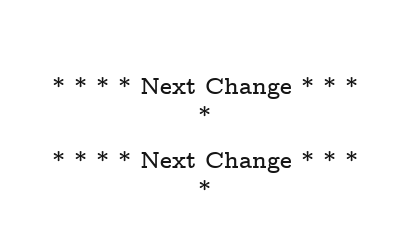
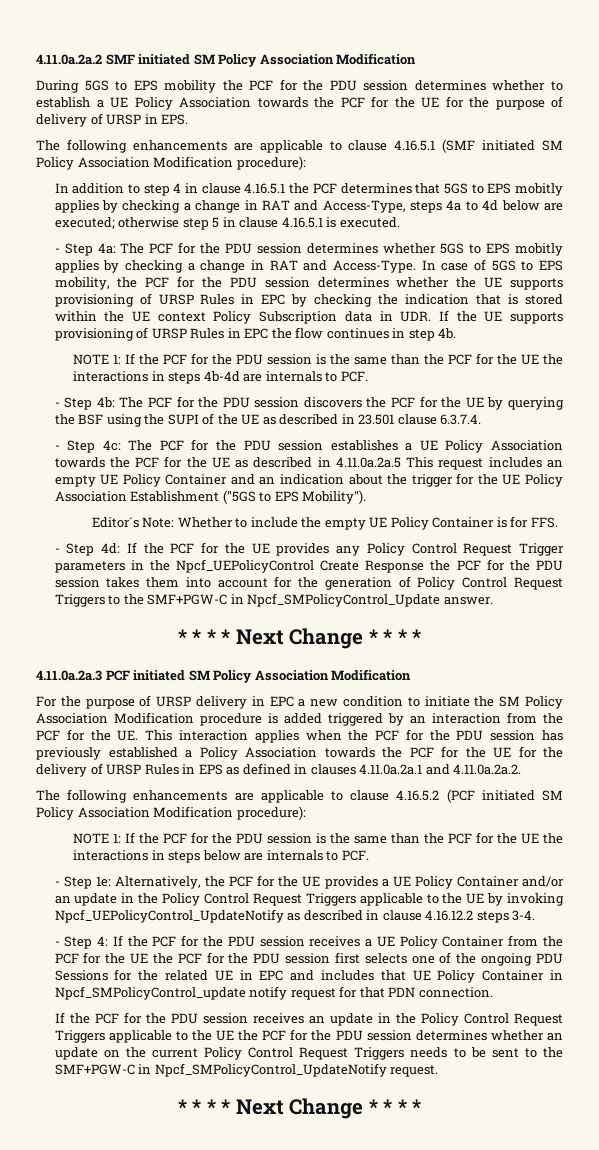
(51, 85) none -> [36,53,417,67] [36,79,564,93] [36,96,563,110] [36,113,189,127] [36,139,563,153] [36,156,306,170] [54,183,563,196] [54,200,564,213] [54,217,400,230] [54,242,563,256] [54,259,564,273] [54,276,563,290] [54,293,564,307] [54,310,564,324] [54,327,457,341] [73,353,564,365] [73,371,368,384] [54,396,565,410] [54,413,482,427] [54,439,564,453] [54,456,563,470] [54,473,564,487] [54,490,367,504] [91,516,558,530] [54,542,564,556] [54,559,563,573] [54,576,564,590] [54,593,493,607] 4.11.0a.2a.2 SMF initiated SM Policy Association Modification // During 5GS to EPS mobility the PCF for the PDU session determines whether to establish a UE Policy Association towards the PCF for the UE for the purpose of delivery of URSP in EPS. // The following enhancements are applicable to clause 4.16.5.1 (SMF initiated SM Policy Association Modification procedure): // In addition to step 4 in clause 4.16.5.1 the PCF determines that 5GS to EPS mobitly applies by checking a change in RAT and Access-Type, steps 4a to 4d below are executed; otherwise step 5 in clause 4.16.5.1 is executed. // - Step 4a: The PCF for the PDU session determines whether 5GS to EPS mobitly applies by checking a change in RAT and Access-Type. In case of 5GS to EPS mobility, the PCF for the PDU session determines whether the UE supports provisioning of URSP Rules in EPC by checking the indication that is stored within the UE context Policy Subscription data in UDR. If the UE supports provisioning of URSP Rules in EPC the flow continues in step 4b. // NOTE 1: If the PCF for the PDU session is the same than the PCF for the UE the interactions in steps 4b-4d are internals to PCF. // - Step 4b: The PCF for the PDU session discovers the PCF for the UE by querying the BSF using the SUPI of the UE as described in 23.501 clause 6.3.7.4. // - Step 4c: The PCF for the PDU session establishes a UE Policy Association towards the PCF for the UE as described in 4.11.0a.2a.5 This request includes an empty UE Policy Container and an indication about the trigger for the UE Policy Association Establishment ("5GS to EPS Mobility"). // Editor´s Note: Whether to include the empty UE Policy Container is for FFS. // - Step 4d: If the PCF for the UE provides any Policy Control Request Trigger parameters in the Npcf_UEPolicyControl Create Response the PCF for the PDU session takes them into account for the generation of Policy Control Request Triggers to the SMF+PGW-C in Npcf_SMPolicyControl_Update answer. //
(211, 114) none -> [36,669,412,683] [36,695,564,709] [36,712,563,726] [36,729,563,743] [36,746,563,760] [36,763,522,777] [36,789,563,803] [36,806,306,820] [73,832,564,844] [73,850,369,863] [54,875,565,889] [54,893,565,906] [54,909,536,923] [54,935,564,949] [54,952,564,966] [54,969,564,983] [54,986,493,1000] [54,1012,563,1026] [54,1029,564,1043] [54,1047,564,1060] [54,1063,439,1077] // 4.11.0a.2a.3 PCF initiated SM Policy Association Modification // For the purpose of URSP delivery in EPC a new condition to initiate the SM Policy Association Modification procedure is added triggered by an interaction from the PCF for the UE. This interaction applies when the PCF for the PDU session has previously established a Policy Association towards the PCF for the UE for the delivery of URSP Rules in EPS as defined in clauses 4.11.0a.2a.1 and 4.11.0a.2a.2. // The following enhancements are applicable to clause 4.16.5.2 (PCF initiated SM Policy Association Modification procedure): // NOTE 1: If the PCF for the PDU session is the same than the PCF for the UE the interactions in steps below are internals to PCF. // - Step 1e: Alternatively, the PCF for the UE provides a UE Policy Container and/or an update in the Policy Control Request Triggers applicable to the UE by invoking Npcf_UEPolicyControl_UpdateNotify as described in clause 4.16.12.2 steps 3-4. // - Step 4: If the PCF for the PDU session receives a UE Policy Container from the PCF for the UE the PCF for the PDU session first selects one of the ongoing PDU Sessions for the related UE in EPC and includes that UE Policy Container in Npcf_SMPolicyControl_update notify request for that PDN connection. // If the PCF for the PDU session receives an update in the Policy Control Request Triggers applicable to the UE the PCF for the PDU session determines whether an update on the current Policy Control Request Triggers needs to be sent to the SMF+PGW-C in Npcf_SMPolicyControl_UpdateNotify request.

